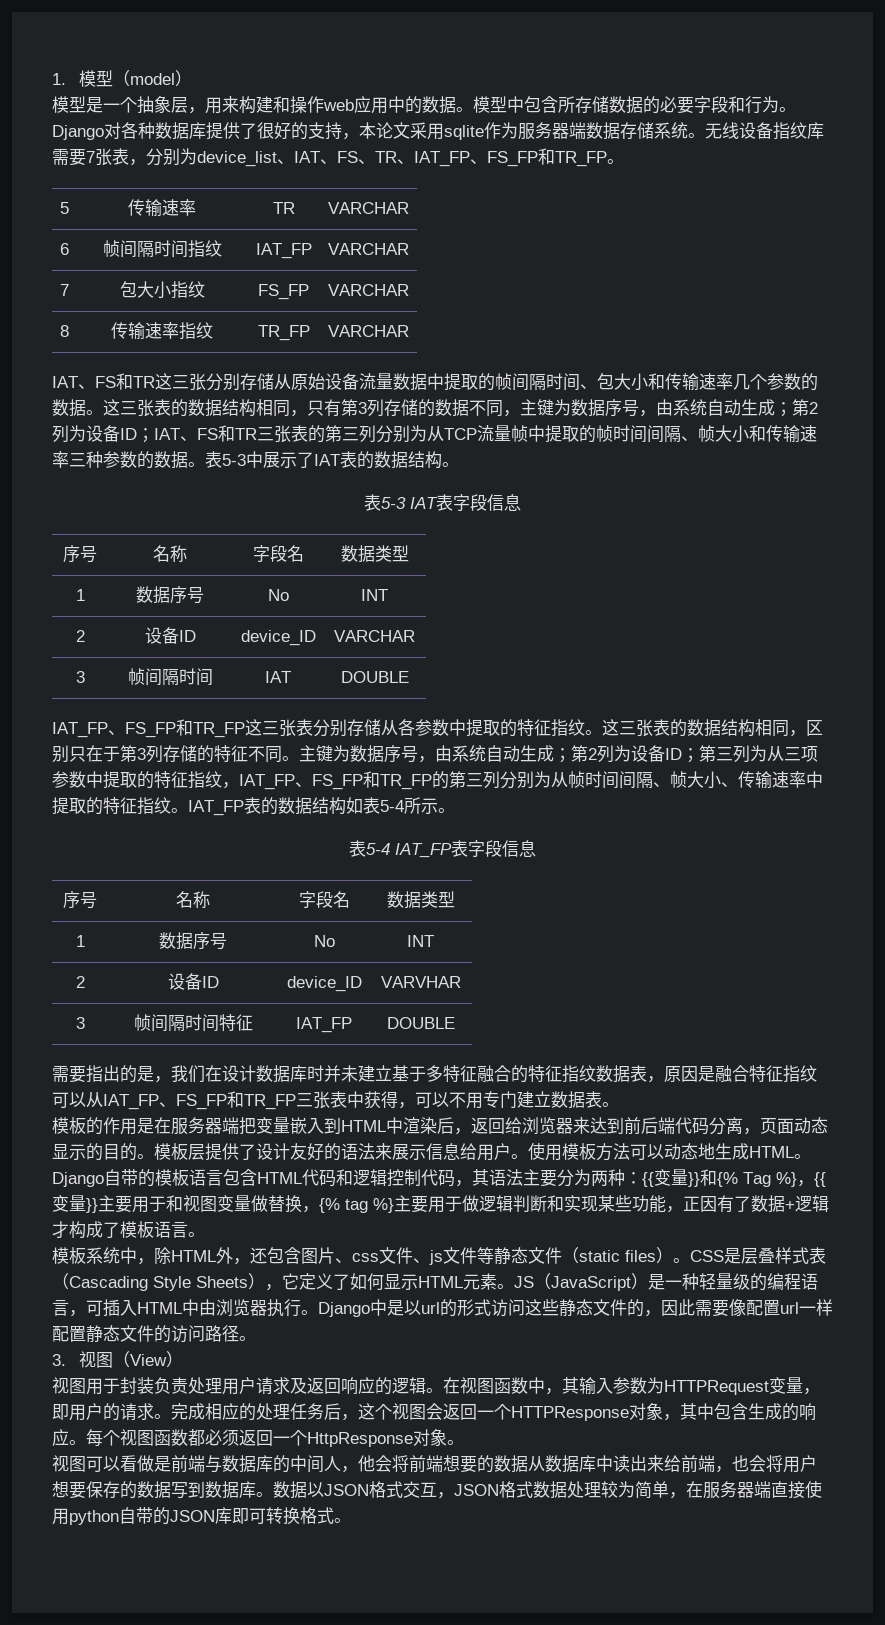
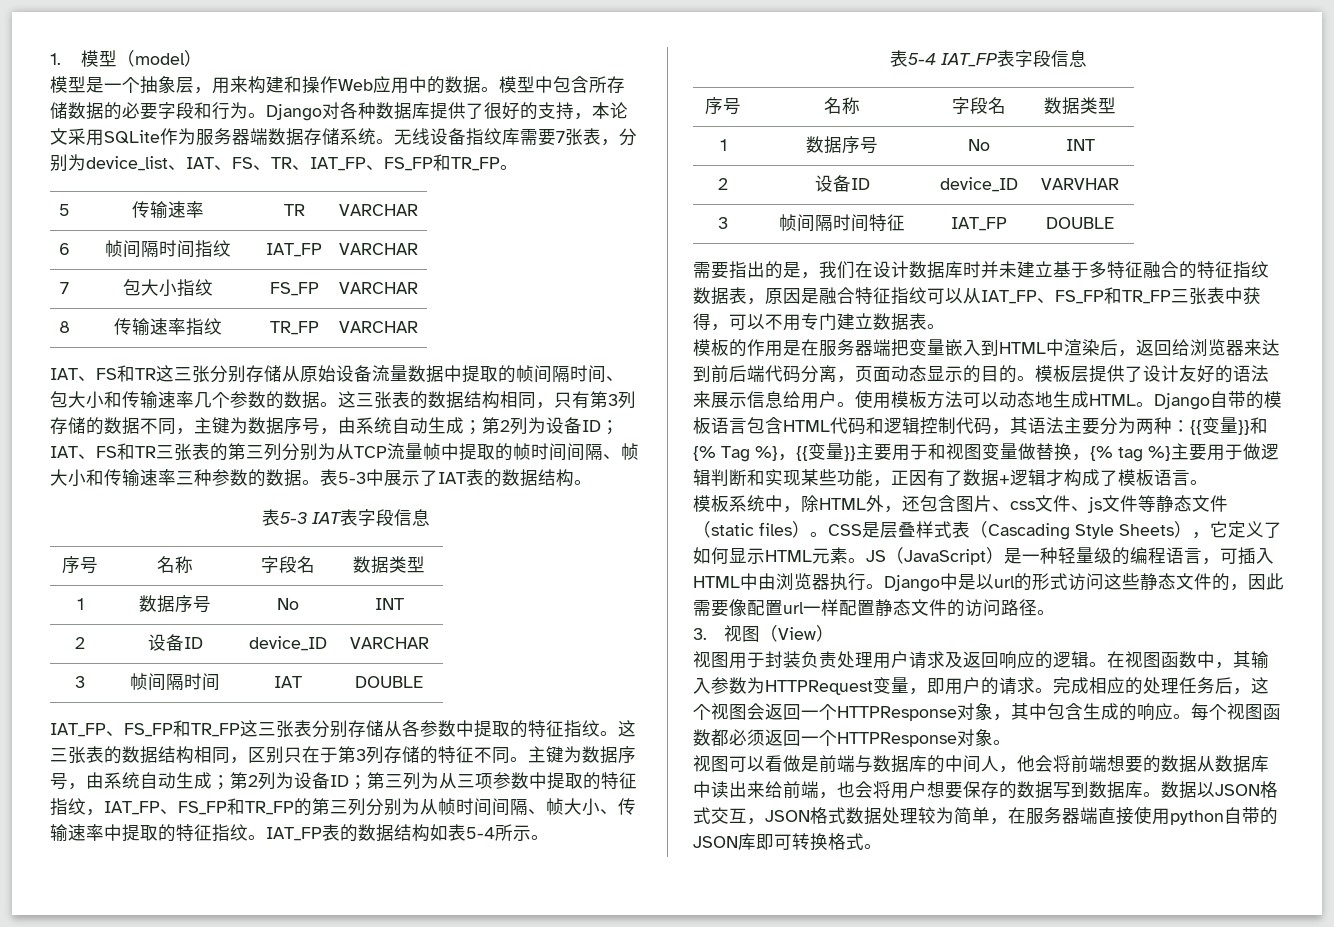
[323,99,354,111] web -> [338,79,373,91] Web
[444,125,484,140] sqlite -> [104,130,160,144] SQLite
[307,1432,413,1447] HttpResponse -> [837,732,957,747] HTTPResponse

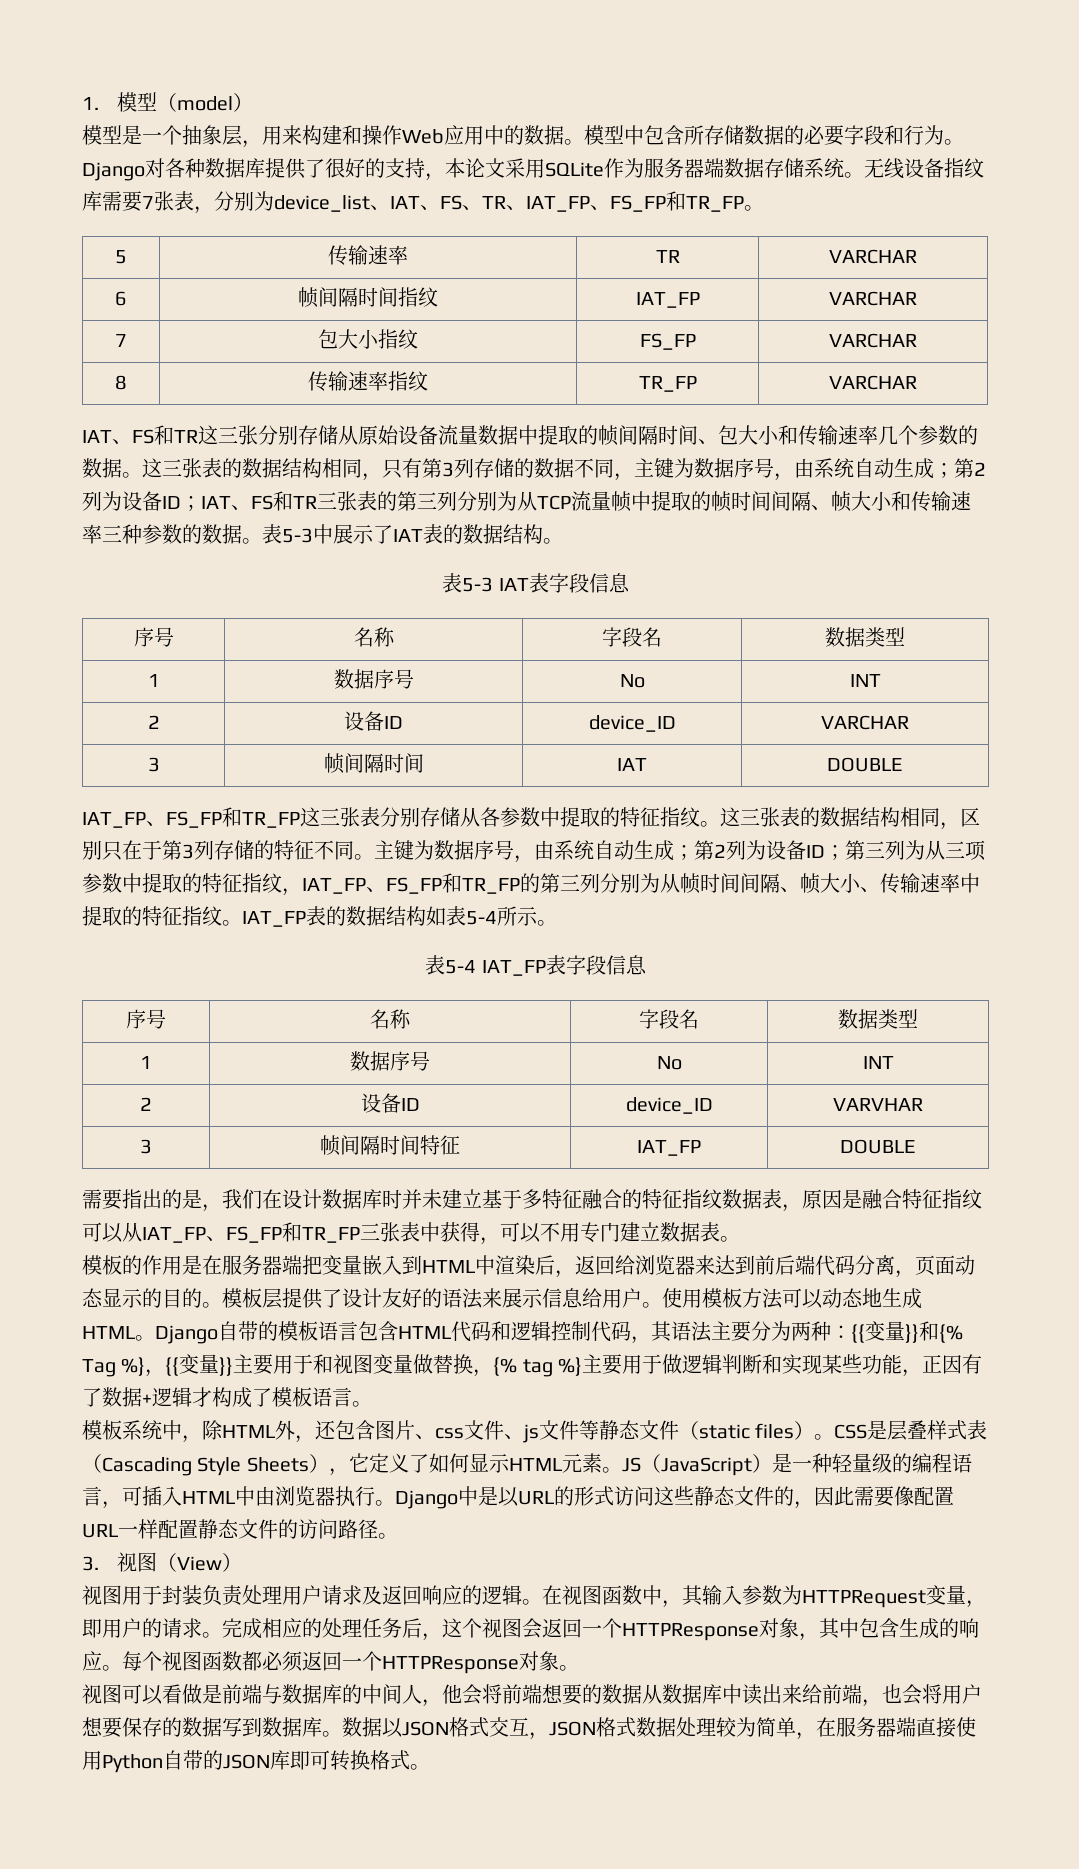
[994,576,1015,588] url -> [518,1491,554,1505] URL
[783,602,804,614] url -> [82,1524,118,1538] URL
[1170,810,1224,825] python -> [102,1754,163,1773] Python

